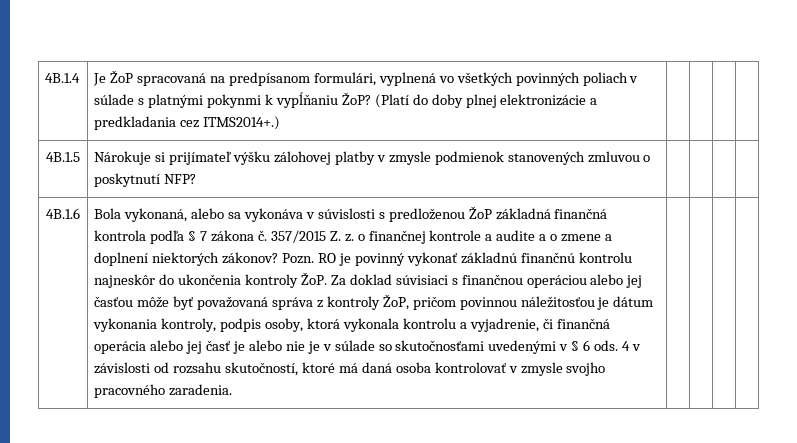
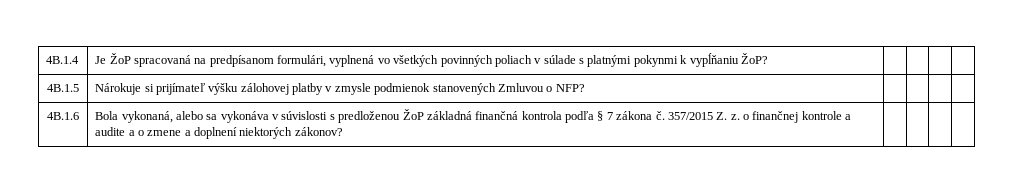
[374,94,598,108] [94,116,281,130] (Platí do doby plnej elektronizácie a predkladania cez ITMS2014+.) -> (768, 58) none
[587,151,651,163] [94,173,161,187] zmluvou o poskytnutí -> [497,83,553,92] Zmluvou o
[282,252,632,266] [94,272,643,288] [94,294,654,310] [93,318,610,332] [94,340,641,354] [94,362,606,376] [94,384,233,398] Pozn. RO je povinný vykonať základnú finančnú kontrolu najneskôr do ukončenia kontroly ŽoP. Za doklad súvisiaci s finančnou operáciou alebo jej časťou môže byť považovaná správa z kontroly ŽoP, pričom povinnou náležitosťou je dátum vykonania kontroly, podpis osoby, ktorá vykonala kontrolu a vyjadrenie, či finančná operácia alebo jej časť je alebo nie je v súlade so skutočnosťami uvedenými v § 6 ods. 4 v závislosti od rozsahu skutočností, ktoré má daná osoba kontrolovať v zmysle svojho pracovného zaradenia. -> (343, 131) none

